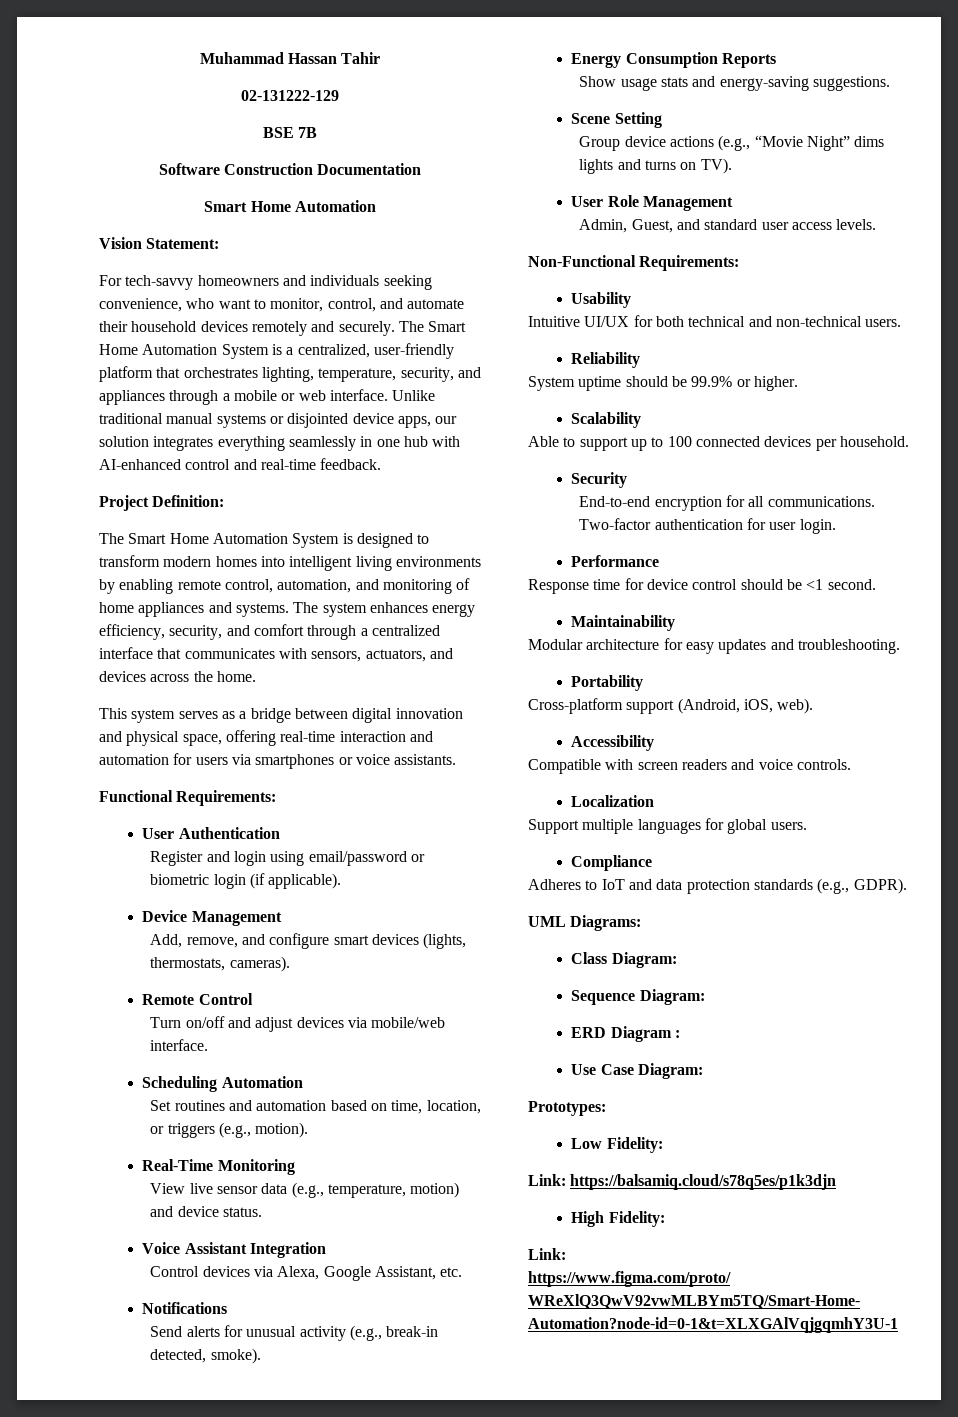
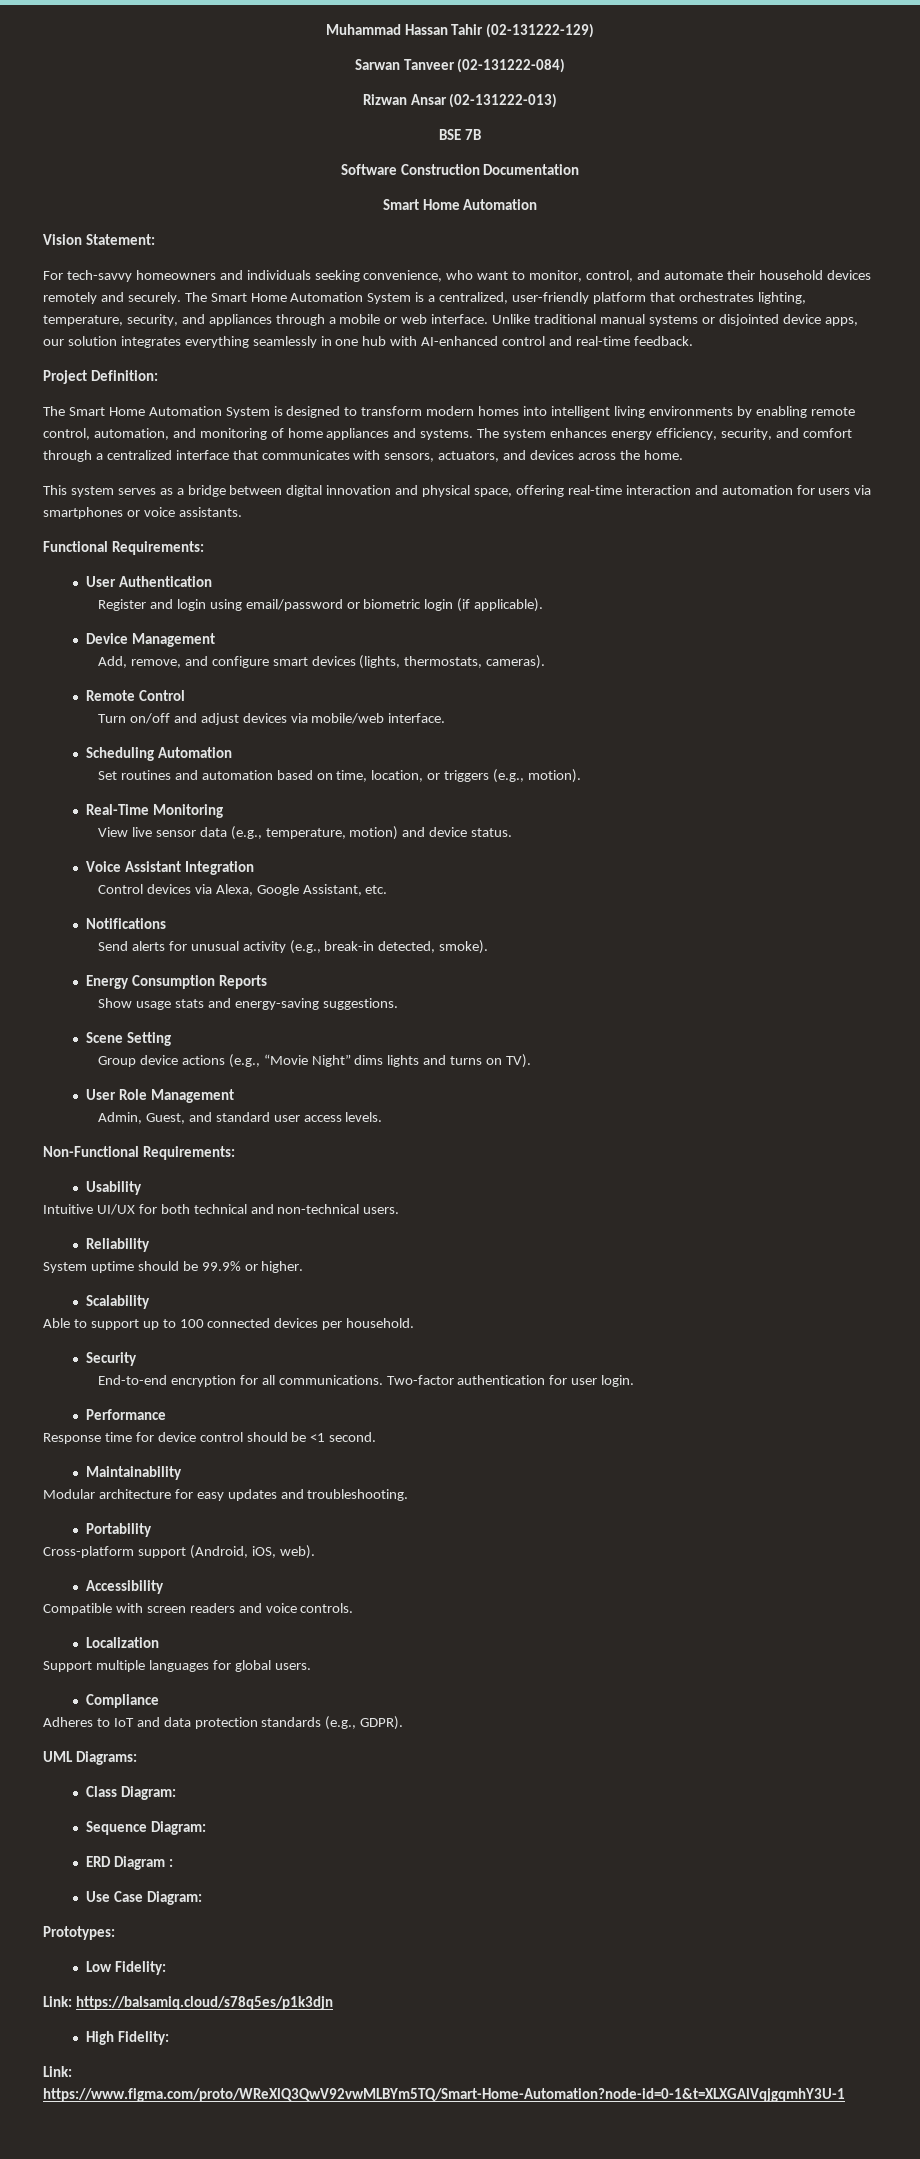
[241,90,339,101] // 02-131222-129 -> [486,23,595,38] [354,58,566,73] [362,93,558,108] (02-131222-129) // Sarwan Tanveer (02-131222-084) // Rizwan Ansar (02-131222-013)

